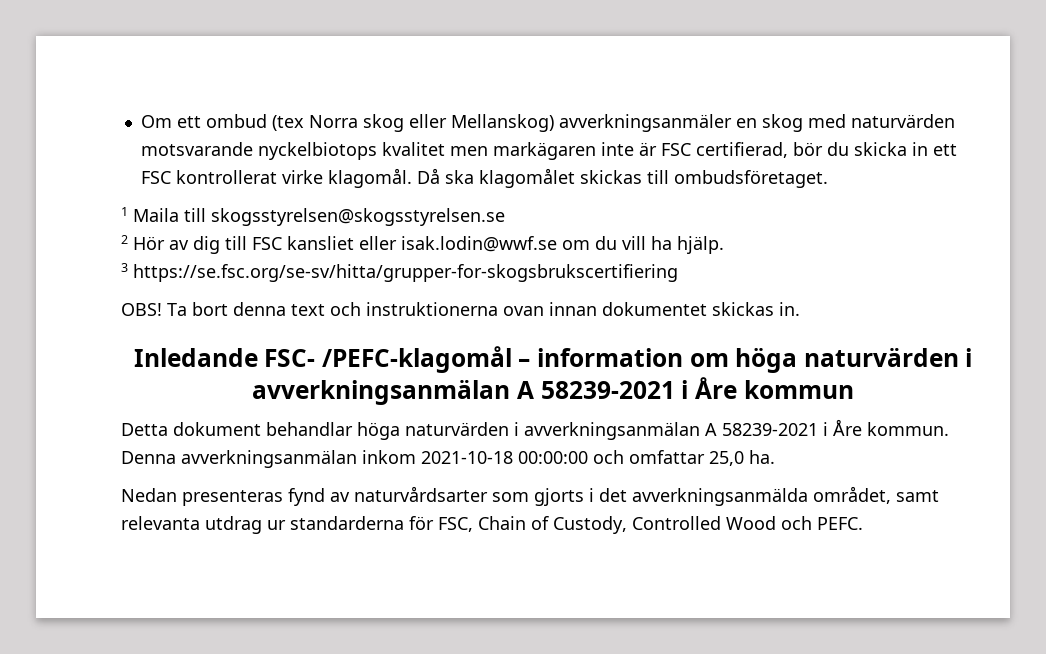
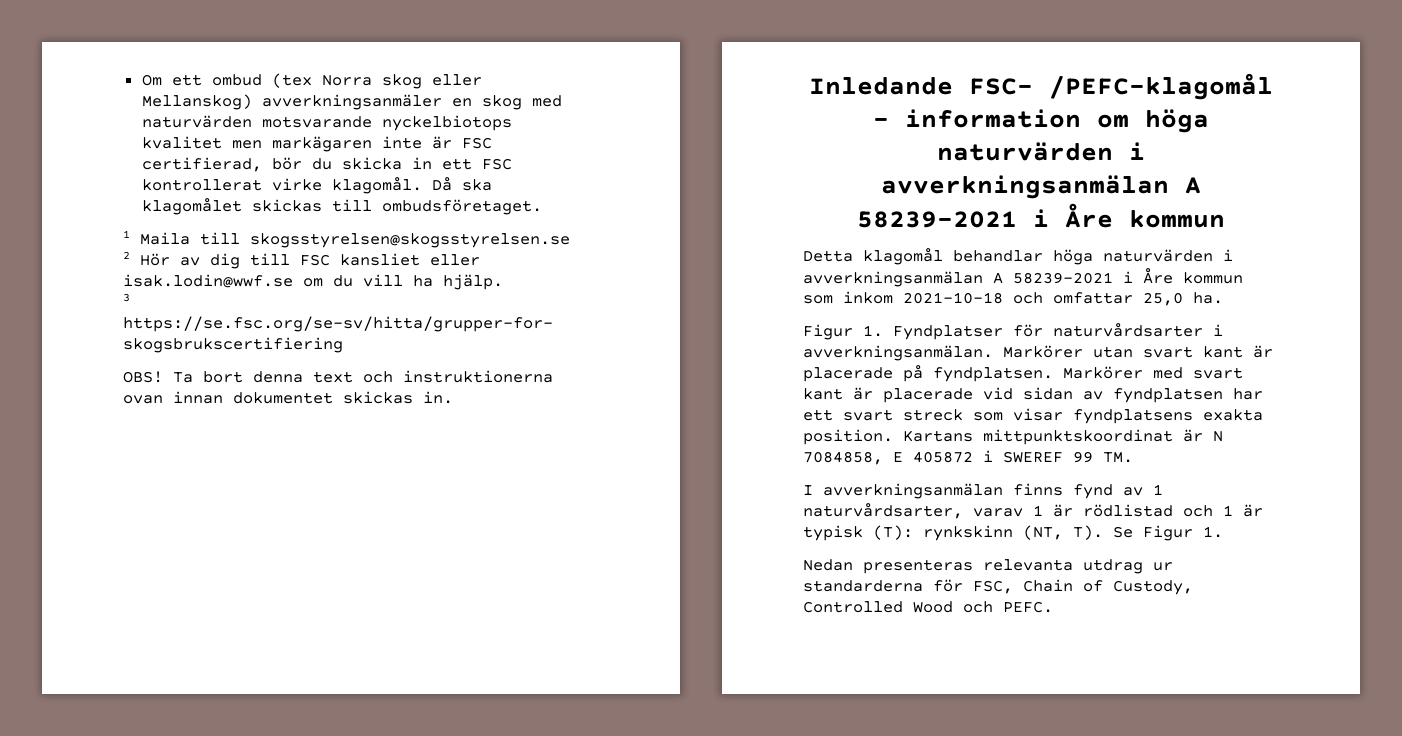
[173,422,261,436] dokument -> [863,248,943,265] klagomål
[867,422,949,436] [121,450,357,468] kommun. Denna avverkningsanmälan -> [1183,272,1243,284] [803,295,833,304] kommun som
[518,451,588,464] 00:00:00 -> (1003, 298) none
[121,486,939,506] Nedan presenteras fynd av naturvårdsarter som gjorts i det avverkningsanmälda området, samt -> [803,323,1223,340] [803,345,1273,361] [803,365,1243,382] [803,387,1263,403] [803,408,1263,424] [803,429,1223,445] [803,450,1133,465] [803,483,1163,499] [803,503,1263,519] [803,525,1223,541] [803,559,973,574] Figur 1. Fyndplatser för naturvårdsarter i avverkningsanmälan. Markörer utan svart kant är placerade på fyndplatsen. Markörer med svart kant är placerade vid sidan av fyndplatsen har ett svart streck som visar fyndplatsens exakta position. Kartans mittpunktskoordinat är N 7084858, E 405872 i SWEREF 99 TM. // I avverkningsanmälan finns fynd av 1 naturvårdsarter, varav 1 är rödlistad och 1 är typisk (T): rynkskinn (NT, T). Se Figur 1. // Nedan presenteras

